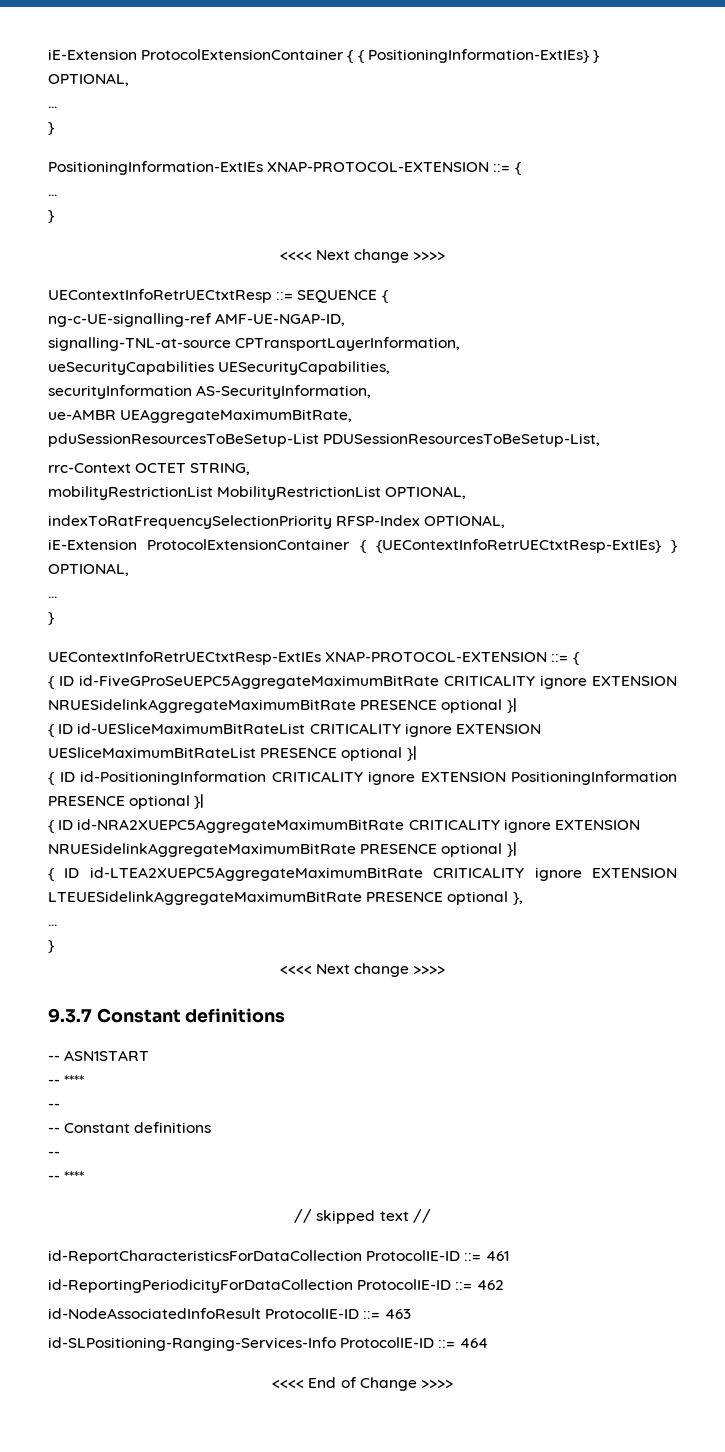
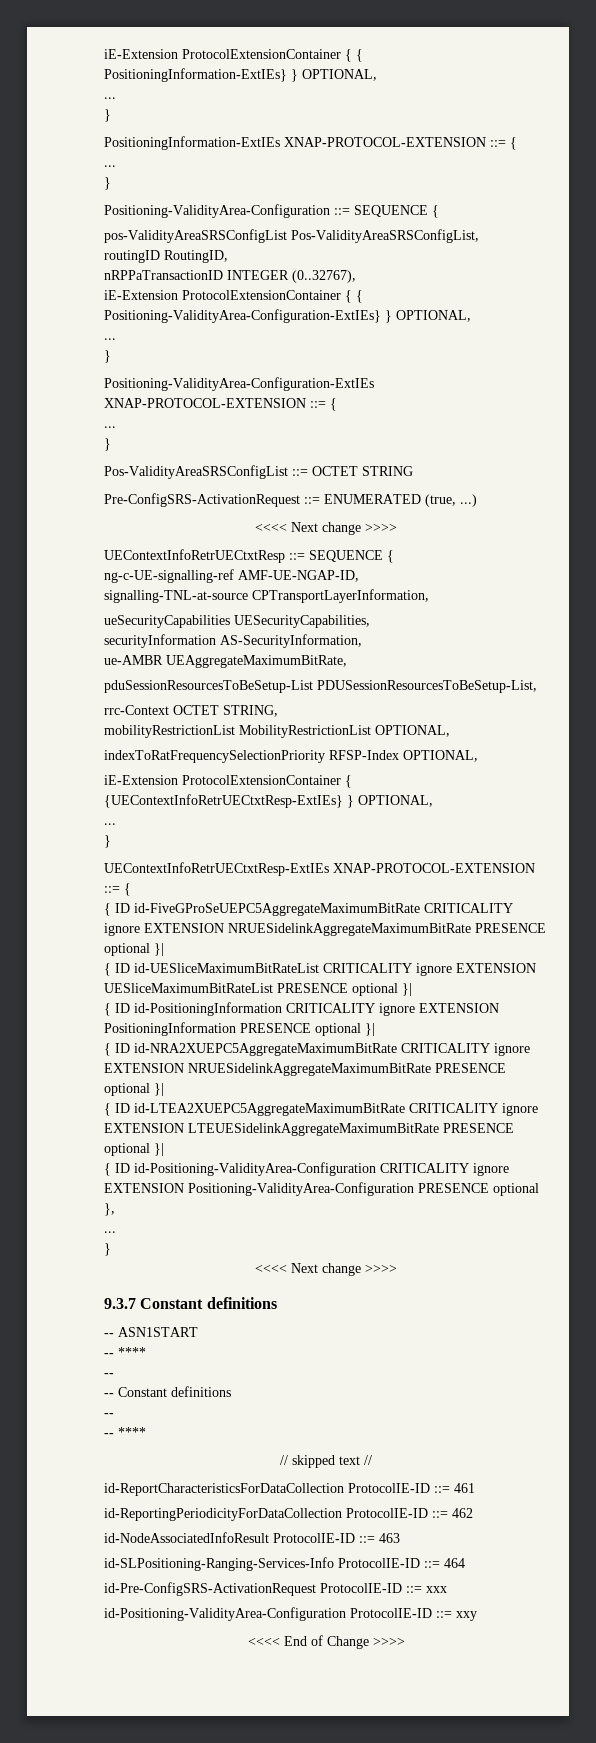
(55, 216) none -> [104,204,439,218] [104,229,479,243] [104,250,228,263] [104,270,356,283] [104,290,363,303] [104,309,471,323] [104,338,116,340] [104,350,111,363] [104,377,374,391] [104,398,337,411] [104,426,116,428] [104,438,111,451] [104,465,413,479] [104,493,477,507] // Positioning-ValidityArea-Configuration ::= SEQUENCE { // pos-ValidityAreaSRSConfigList Pos-ValidityAreaSRSConfigList, // routingID RoutingID, // nRPPaTransactionID INTEGER (0..32767), // iE-Extension ProtocolExtensionContainer { { Positioning-ValidityArea-Configuration-ExtIEs} } OPTIONAL, // ... // } // Positioning-ValidityArea-Configuration-ExtIEs XNAP-PROTOCOL-EXTENSION ::= { // ... // } // Pos-ValidityAreaSRSConfigList ::= OCTET STRING // Pre-ConfigSRS-ActivationRequest ::= ENUMERATED (true, ...)
(509, 898) none -> [154,1143,164,1156] [104,1162,509,1176] [104,1182,539,1196] }| // { ID id-Positioning-ValidityArea-Configuration CRITICALITY ignore EXTENSION Positioning-ValidityArea-Configuration PRESENCE optional
(488, 1343) none -> [104,1582,447,1596] [104,1607,477,1621] // id-Pre-ConfigSRS-ActivationRequest ProtocolIE-ID ::= xxx // id-Positioning-ValidityArea-Configuration ProtocolIE-ID ::= xxy

